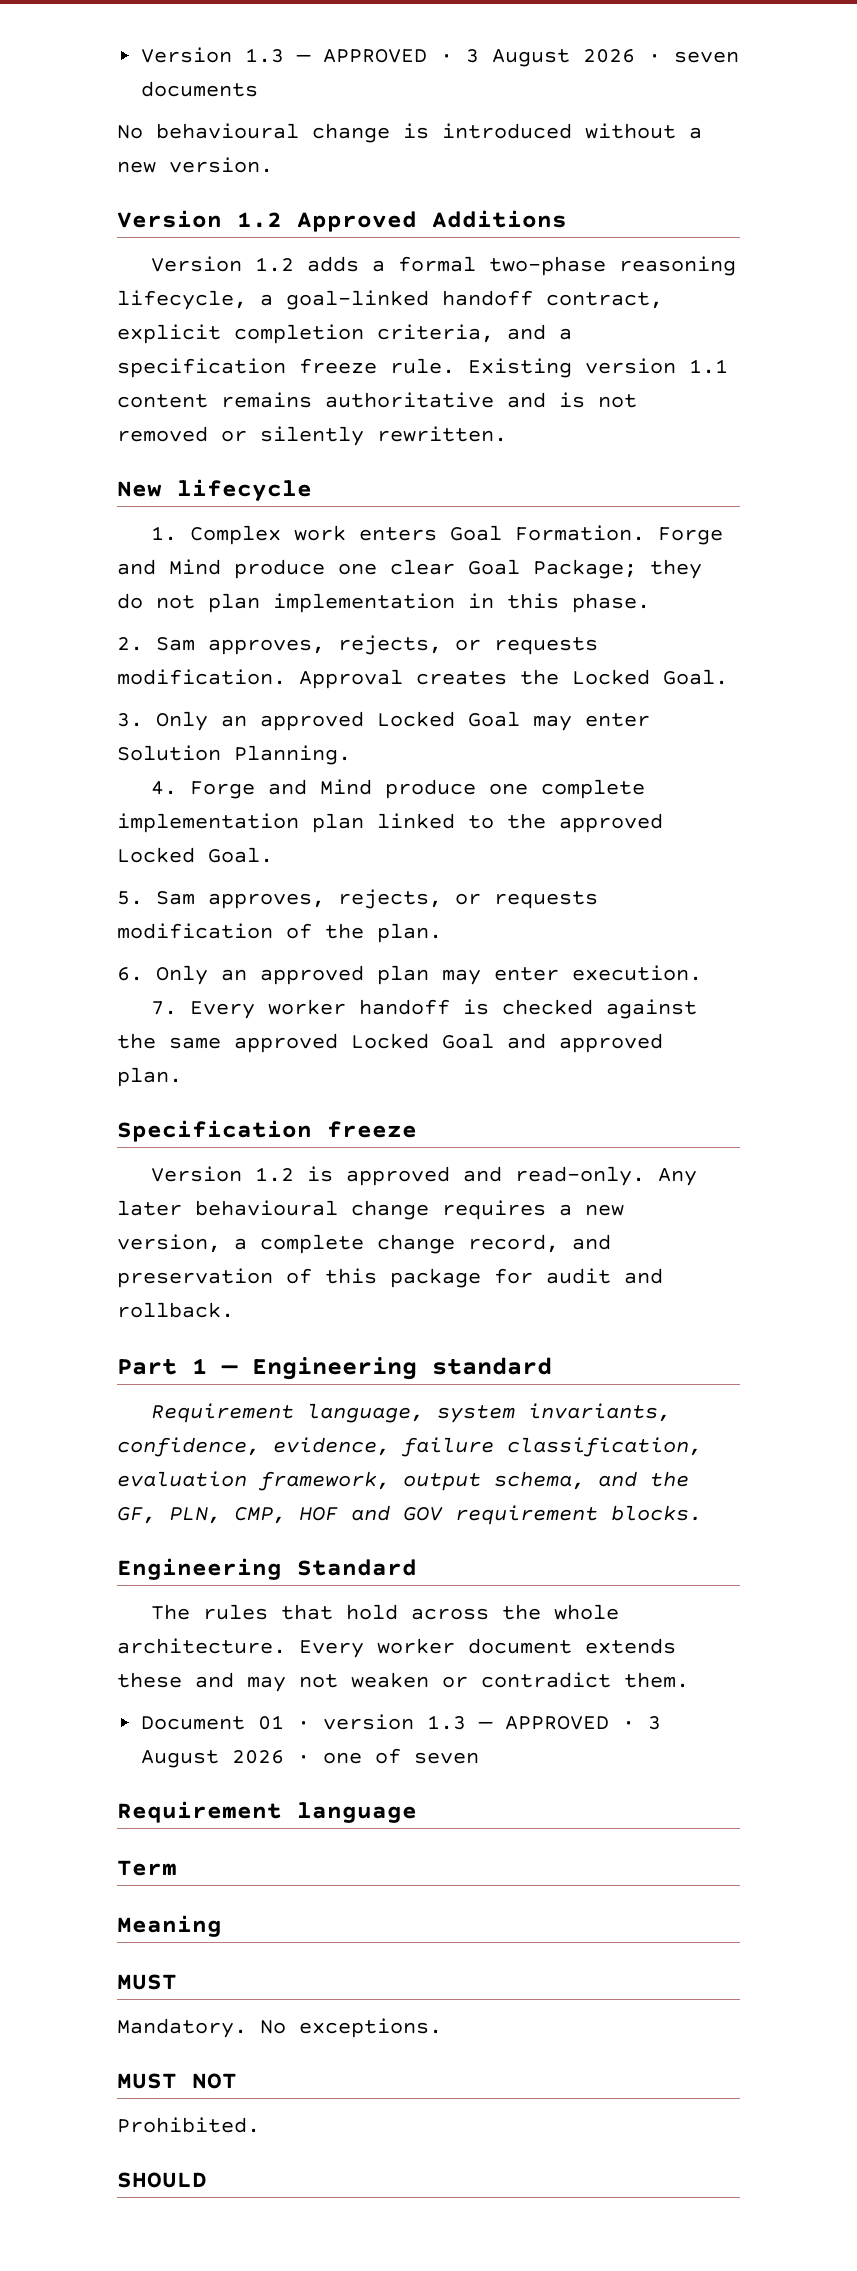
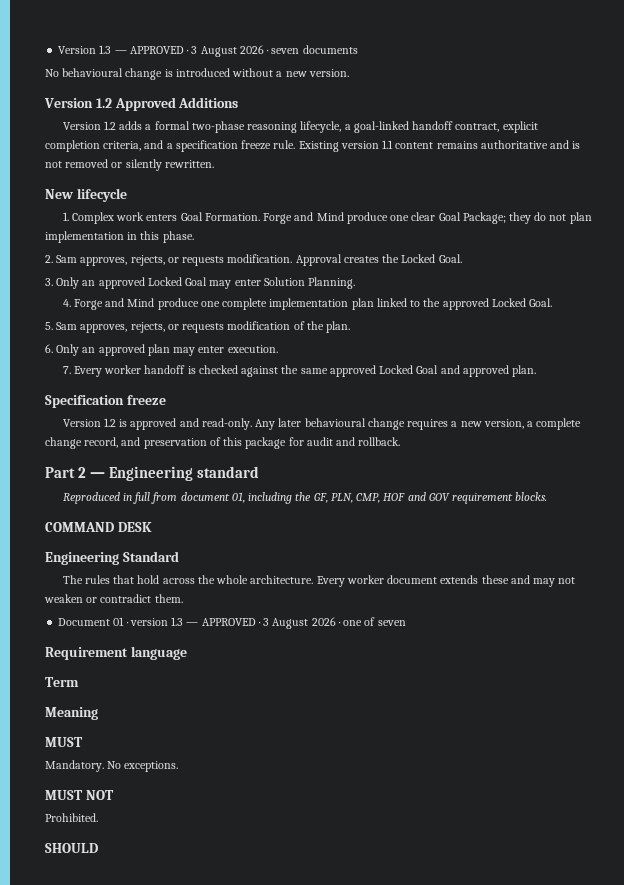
[192,1358,207,1374] 1 -> [78,467,87,478] 2
[150,1403,671,1423] [117,1437,702,1457] [117,1471,637,1491] Requirement language, system invariants, confidence, evidence, failure classification, evaluation framework, output schema, and -> [62,492,293,504] Reproduced in full from document 01, including
(702, 1513) none -> [45,522,152,532] // COMMAND DESK

